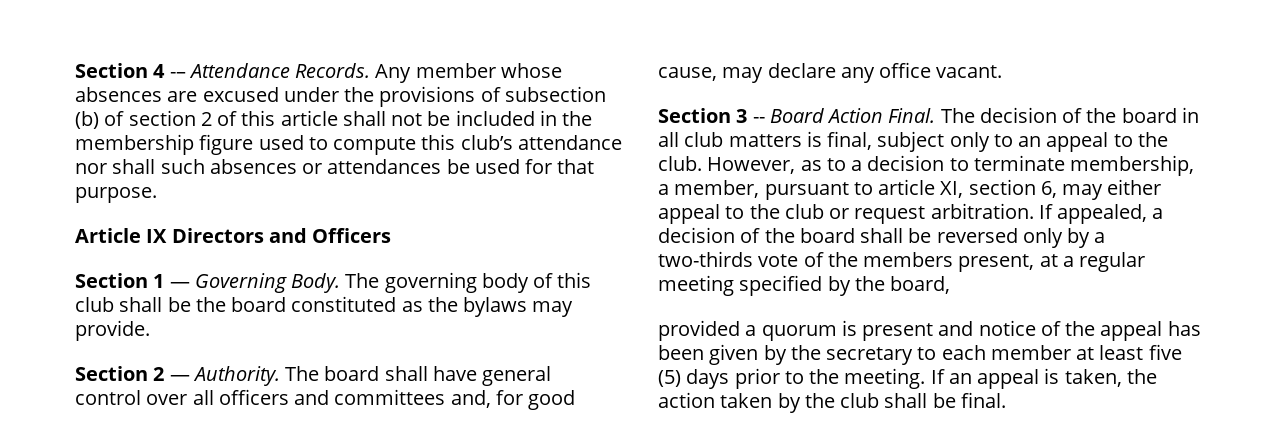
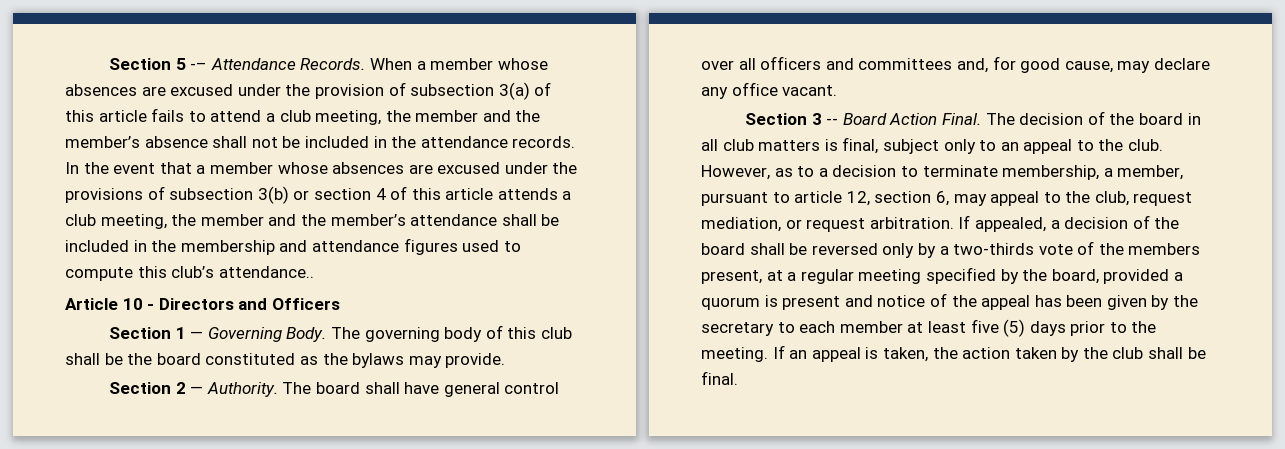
[75,63,166,78] Section 4 -> [109,58,186,70] Section 5
[375,64,412,83] Any -> [370,58,548,70] [65,82,552,100] [65,108,541,125] [65,136,576,148] [65,162,206,174] When a member whose absences are excused under the provision of subsection 3(a) of this article fails to attend a club meeting, the member and the member’s absence shall not be included in the attendance records. In the event that a
[75,110,423,129] (b) of section 2 of this article shall not -> [257,186,572,204] [65,214,537,229] 3(b) or section 4 of this article attends a club meeting, the member and the member’s attendance shall
[199,134,254,155] figure -> [279,238,458,255] and attendance figures
[517,135,622,150] [75,159,595,174] [75,187,157,203] attendance nor shall such absences or attendances be used for that purpose. -> [218,266,314,278] attendance..
[146,229,168,243] IX -> [122,298,155,310] 10 -
[940,181,964,198] XI, -> [846,191,870,206] 12,
[1107,179,1162,195] [658,204,824,224] either appeal to the club -> [990,191,1193,206] [701,217,781,232] appeal to the club, request mediation,
(951, 285) // -> (1099, 276) none

